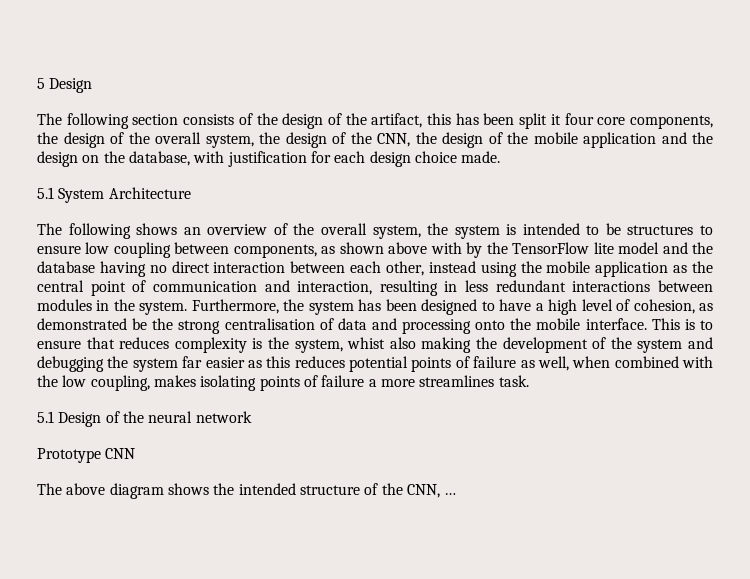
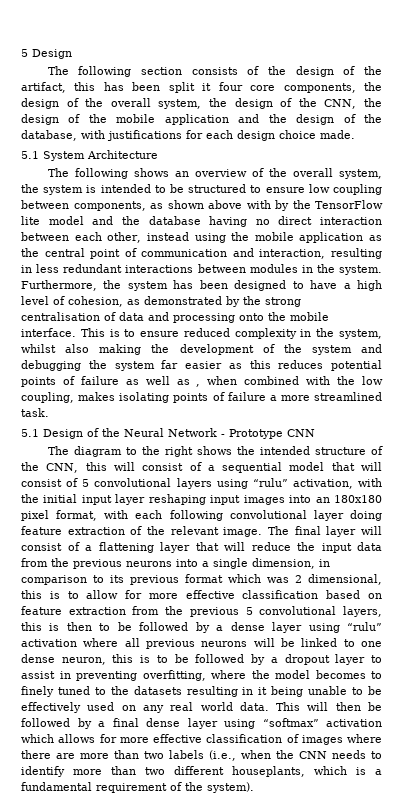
[82,155,100,163] on -> [343,114,356,123] of
[227,151,307,167] justification -> [107,130,182,141] justifications
[627,225,694,235] structures -> [188,184,247,193] structured
[132,318,148,330] be -> [226,296,240,307] by
[86,337,263,353] that reduces complexity is -> [183,328,312,339] reduced complexity in
[347,337,386,349] whist -> [21,344,56,353] whilst
[537,356,569,371] well, -> [145,376,201,387] well as ,
[419,375,495,387] streamlines -> [314,392,382,401] streamlined
[148,411,252,423] neural network // -> [124,428,225,437] Neural Network -
[66,483,164,499] above diagram -> [73,446,193,457] diagram to the right
[444,493,457,495] … -> [85,462,383,473] [21,478,382,489] [21,494,383,505] [21,510,382,521] [21,526,383,537] [21,542,382,553] [21,558,330,569] [21,574,382,585] [21,590,382,599] [21,606,383,617] [21,622,382,633] [21,638,382,649] [21,654,382,665] [21,670,382,681] [21,686,383,697] [21,702,383,713] [21,718,382,729] [21,734,382,745] [21,750,382,761] [21,766,382,777] [21,782,254,793] this will consist of a sequential model that will consist of 5 convolutional layers using “rulu” activation, with the initial input layer reshaping input images into an 180x180 pixel format, with each following convolutional layer doing feature extraction of the relevant image. The final layer will consist of a flattening layer that will reduce the input data from the previous neurons into a single dimension, in comparison to its previous format which was 2 dimensional, this is to allow for more effective classification based on feature extraction from the previous 5 convolutional layers, this is then to be followed by a dense layer using “rulu” activation where all previous neurons will be linked to one dense neuron, this is to be followed by a dropout layer to assist in preventing overfitting, where the model becomes to finely tuned to the datasets resulting in it being unable to be effectively used on any real world data. This will then be followed by a final dense layer using “softmax” activation which allows for more effective classification of images where there are more than two labels (i.e., when the CNN needs to identify more than two different houseplants, which is a fundamental requirement of the system).

